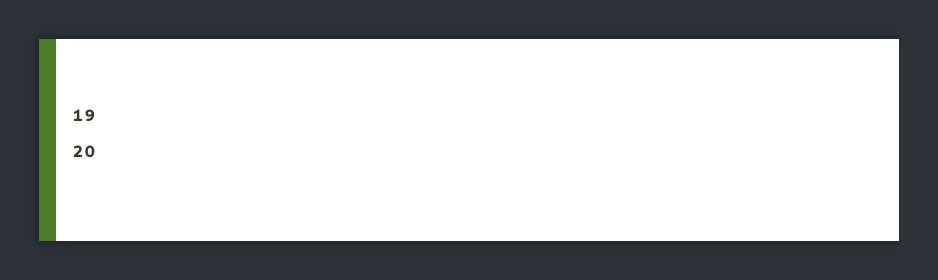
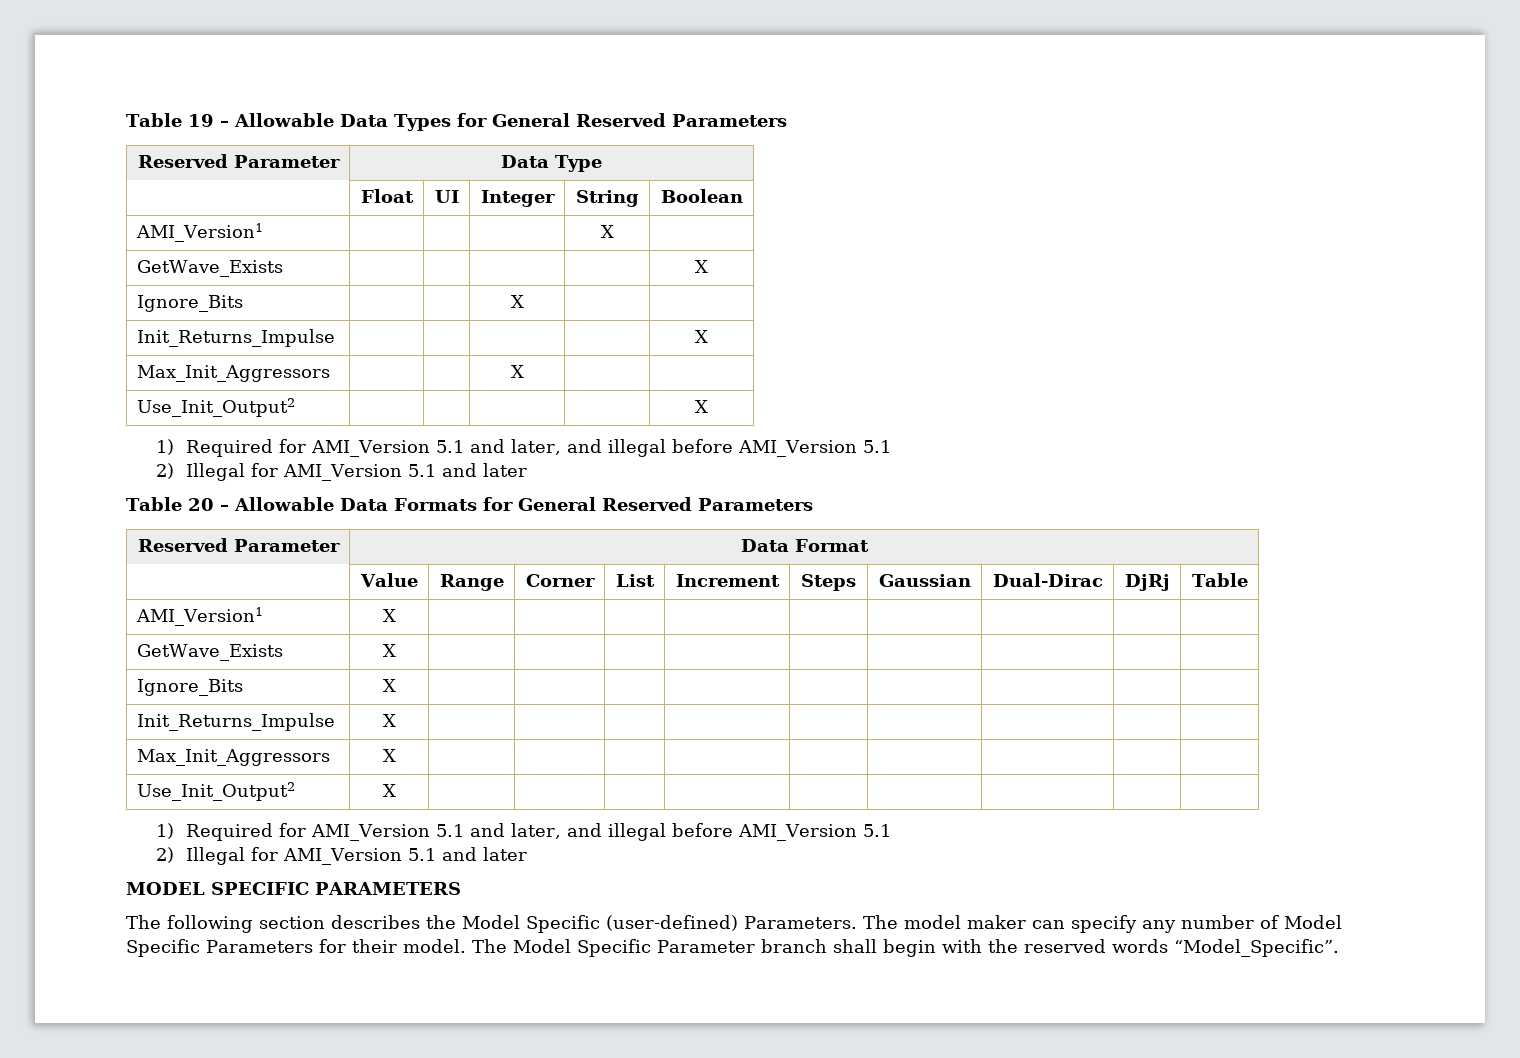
(72, 115) none -> [126,113,182,127] Table
[72,145,96,158] // 20 -> [219,113,787,131] [137,154,340,168] [501,155,603,172] [360,189,414,203] [434,190,459,203] [480,190,555,207] [575,190,639,207] [660,189,743,203] [135,223,263,242] [600,225,614,238] [136,260,283,277] [695,260,708,273] [136,295,243,312] [510,295,524,308] [136,329,335,347] [695,330,708,343] [136,365,330,382] [510,365,524,378] [136,398,295,417] [695,400,708,413] [156,439,891,457] [156,463,527,481] [126,497,813,511] [137,538,340,552] [740,539,869,552] [359,573,418,587] [439,574,504,591] [525,574,595,587] [615,574,655,587] [675,574,780,587] [801,574,856,591] [878,574,971,587] [992,573,1103,587] [1124,574,1170,591] [1191,573,1248,587] [135,607,263,626] [382,609,396,622] [136,644,283,661] [382,644,396,657] [136,679,243,696] [382,679,396,692] [136,713,335,731] [382,714,396,727] [136,749,330,766] [382,749,396,762] [136,782,295,801] [382,784,396,797] [156,823,891,841] [156,847,527,865] [126,882,461,895] [126,915,1342,933] [126,939,1339,957] – Allowable Data Types for General Reserved Parameters // Reserved Parameter | Data Type // | Float | UI | Integer | String | Boolean // AMI_Version1 | | | | X | // GetWave_Exists | | | | | X // Ignore_Bits | | | X | | // Init_Returns_Impulse | | | | | X // Max_Init_Aggressors | | | X | | // Use_Init_Output2 | | | | | X // 1) Required for AMI_Version 5.1 and later, and illegal before AMI_Version 5.1 // 2) Illegal for AMI_Version 5.1 and later // Table 20 – Allowable Data Formats for General Reserved Parameters // Reserved Parameter | Data Format // | Value | Range | Corner | List | Increment | Steps | Gaussian | Dual-Dirac | DjRj | Table // AMI_Version1 | X | | | | | | | | | // GetWave_Exists | X | | | | | | | | | // Ignore_Bits | X | | | | | | | | | // Init_Returns_Impulse | X | | | | | | | | | // Max_Init_Aggressors | X | | | | | | | | | // Use_Init_Output2 | X | | | | | | | | | // 1) Required for AMI_Version 5.1 and later, and illegal before AMI_Version 5.1 // 2) Illegal for AMI_Version 5.1 and later // MODEL SPECIFIC PARAMETERS // The following section describes the Model Specific (user-defined) Parameters. The model maker can specify any number of Model Specific Parameters for their model. The Model Specific Parameter branch shall begin with the reserved words “Model_Specific”.

